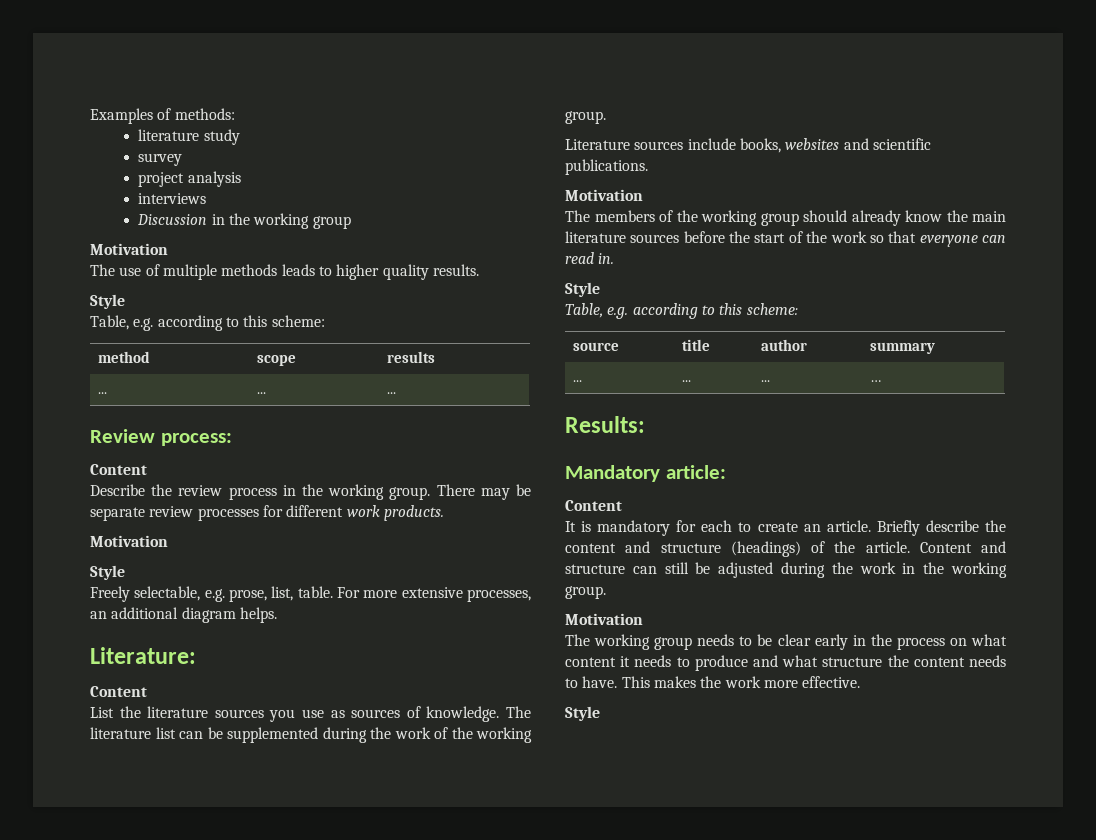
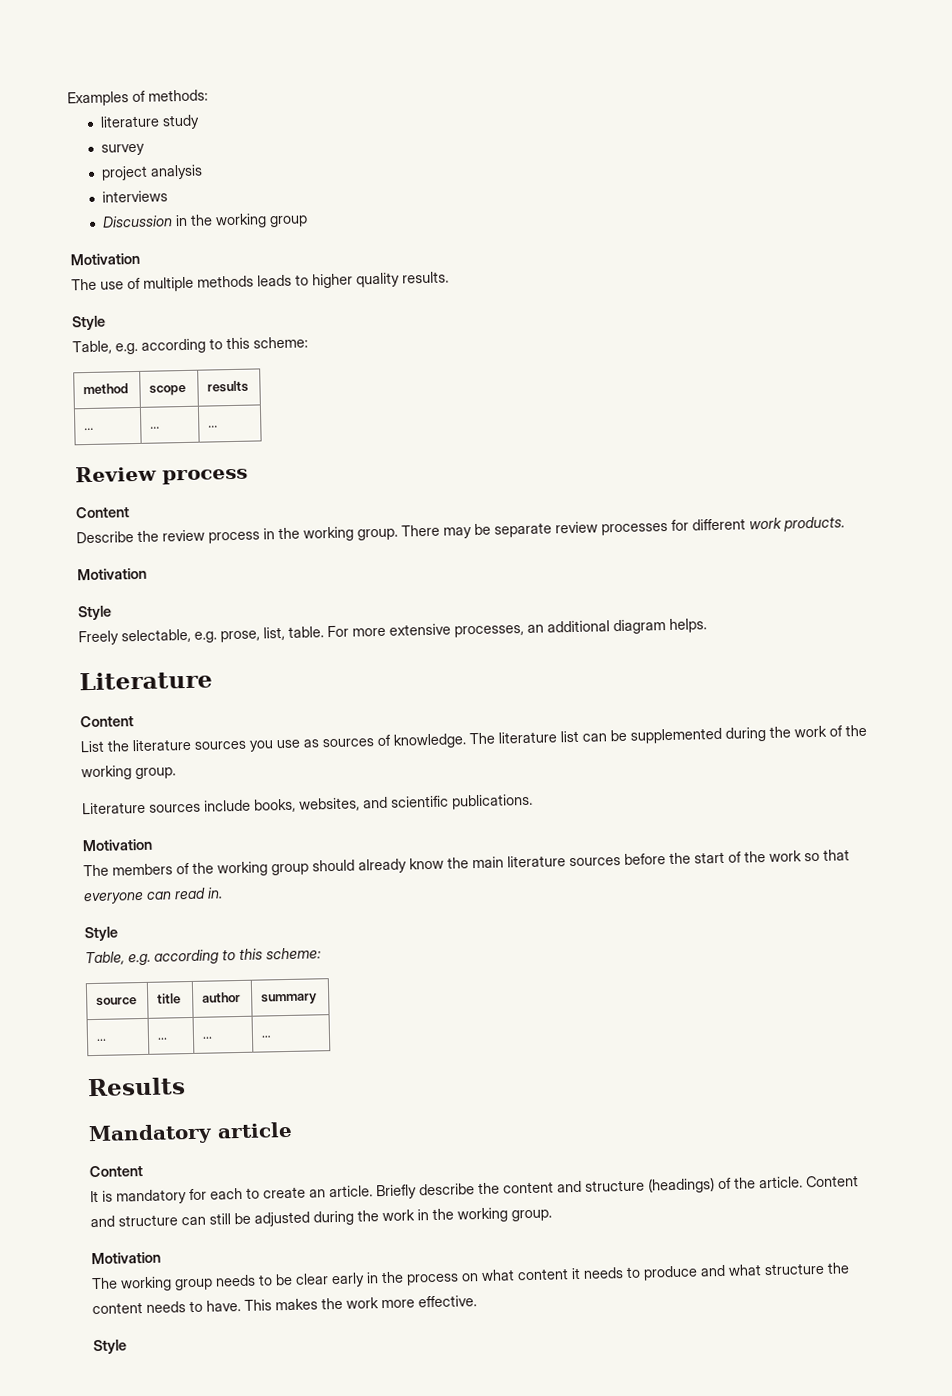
[160,433,232,446] process: -> [162,468,248,485] process
[90,647,196,664] Literature: -> [79,670,213,691] Literature
[785,138,840,150] websites -> [299,797,360,812] websites,
[565,416,645,433] Results: -> [87,1077,186,1097] Results
[665,465,726,479] article: -> [217,1121,293,1139] article

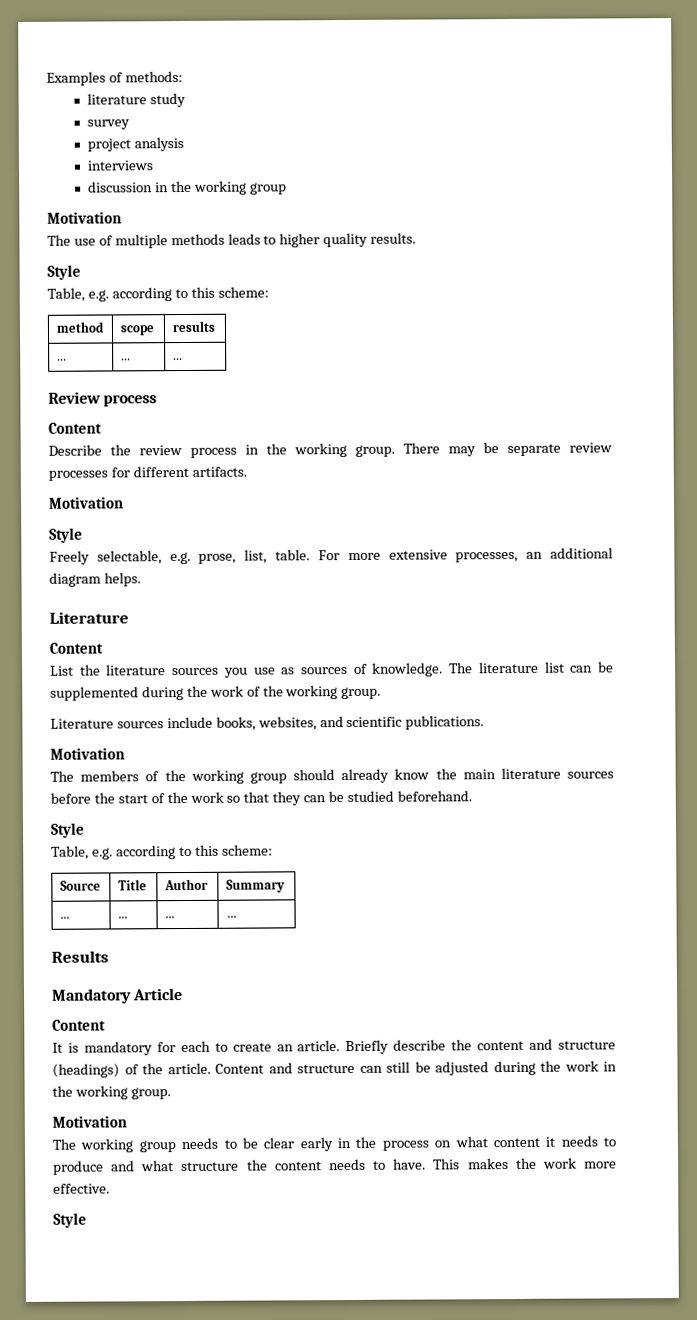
[101,215,173,228] Discussion -> [88,181,154,193] discussion
[749,516,845,532] work products. -> [191,466,247,477] artifacts.
[83,887,223,905] [84,926,118,942] [85,947,321,966] [96,997,138,1006] [157,993,182,1004] [202,991,242,1003] [261,993,318,1005] everyone can read in. // Style // Table, e.g. according to this scheme: // source | title | author | summary -> [272,790,472,806] [50,822,85,838] [51,844,273,860] [59,880,101,891] [117,879,147,891] [163,878,208,891] [225,879,285,893] they can be studied beforehand. // Style // Table, e.g. according to this scheme: // Source | Title | Author | Summary
[217,1121,293,1139] article -> [133,988,184,1001] Article

